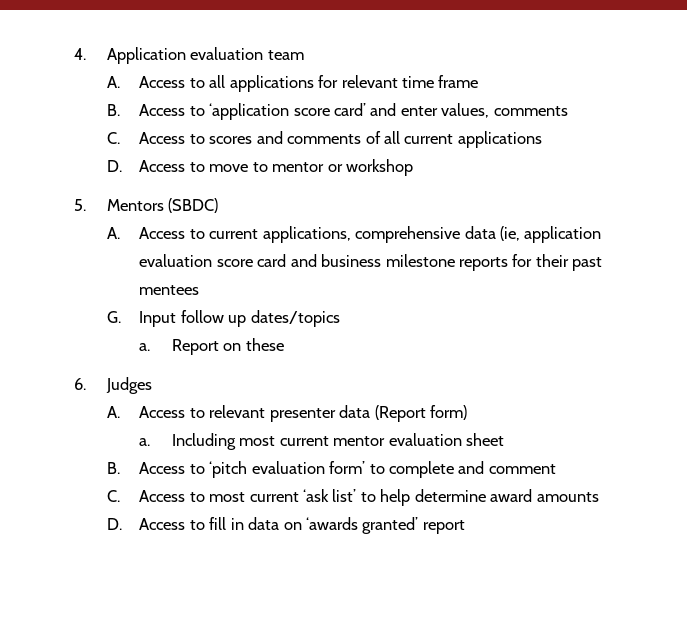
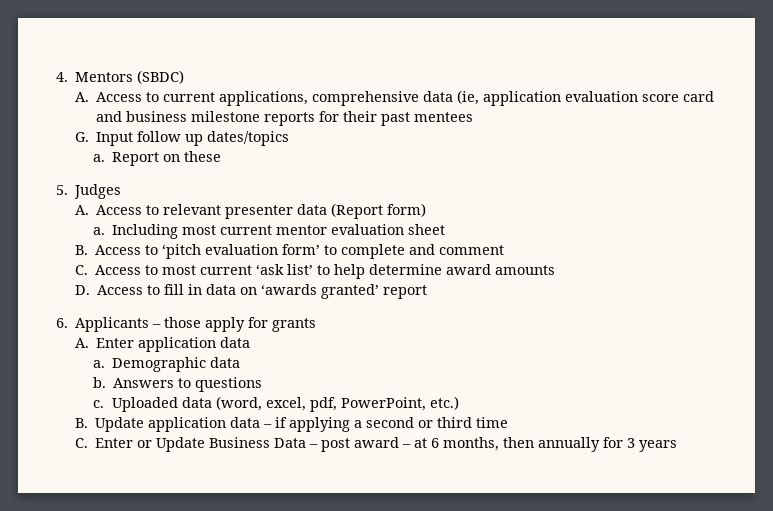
[106,47,304,64] [106,75,479,92] [106,103,568,120] [106,131,542,148] [106,159,413,176] [74,199,86,211] Application evaluation team // A. Access to all applications for relevant time frame // B. Access to ‘application score card’ and enter values, comments // C. Access to scores and comments of all current applications // D. Access to move to mentor or workshop // 5. -> (68, 77) none
[74,378,86,390] 6. -> [56,185,68,195] 5.
(465, 527) none -> [56,317,317,332] [74,337,250,352] [93,357,241,372] [93,377,263,392] [93,396,459,412] [74,417,508,432] [74,437,677,452] // 6. Applicants – those apply for grants // A. Enter application data // a. Demographic data // b. Answers to questions // c. Uploaded data (word, excel, pdf, PowerPoint, etc.) // B. Update application data – if applying a second or third time // C. Enter or Update Business Data – post award – at 6 months, then annually for 3 years

